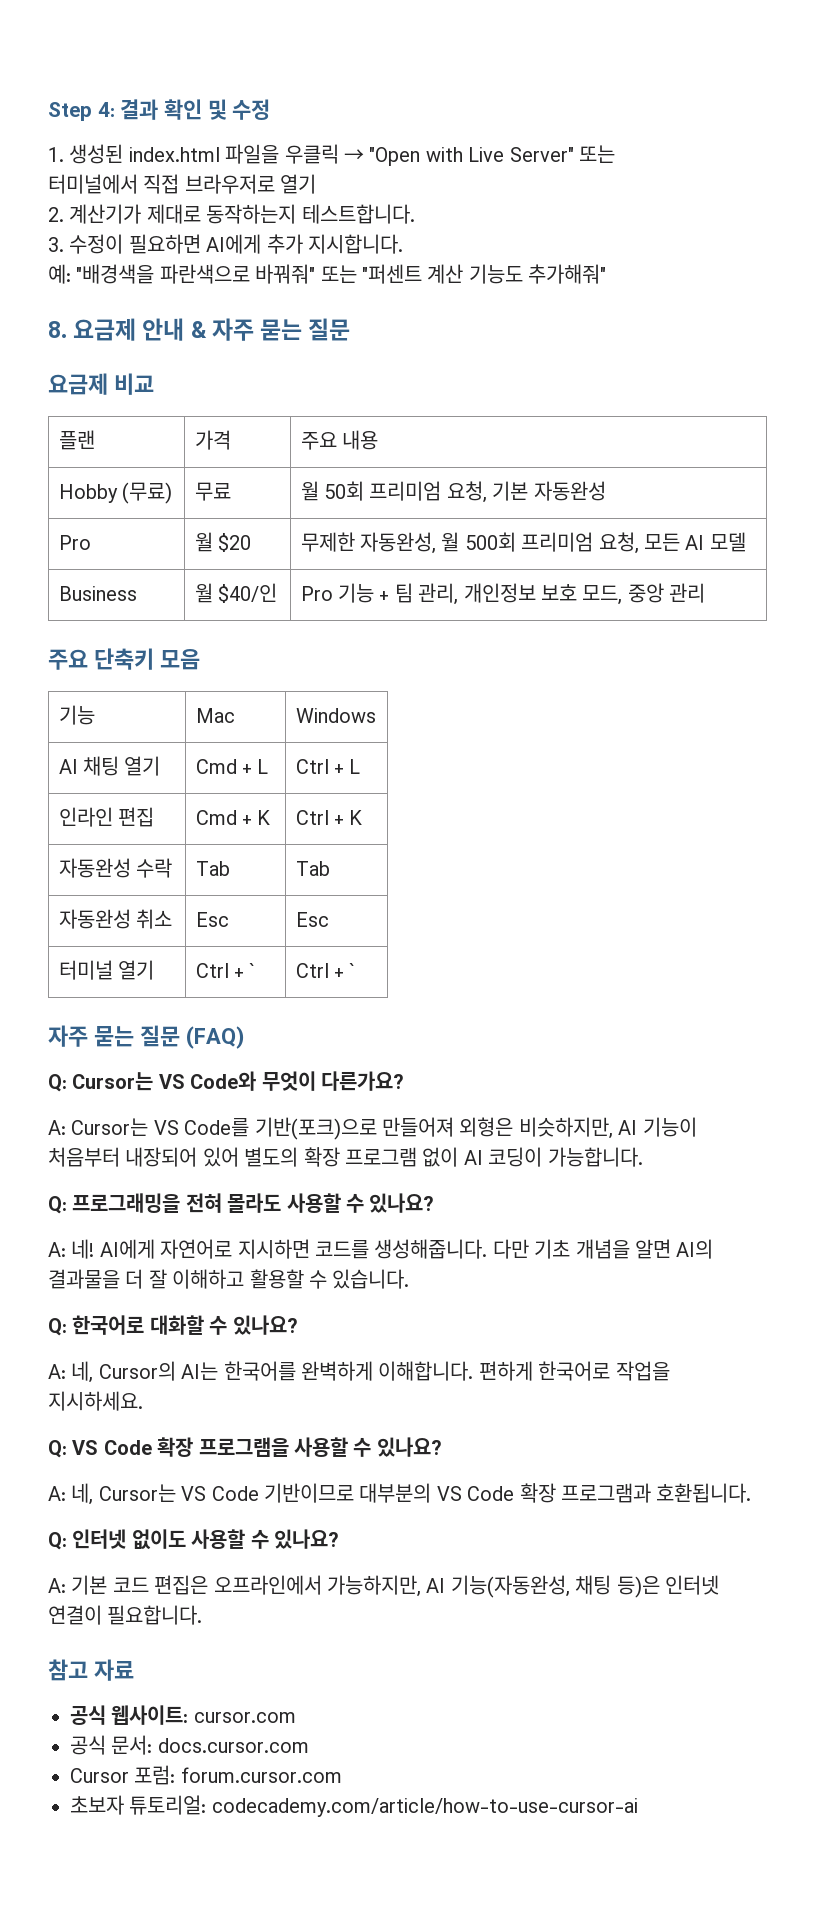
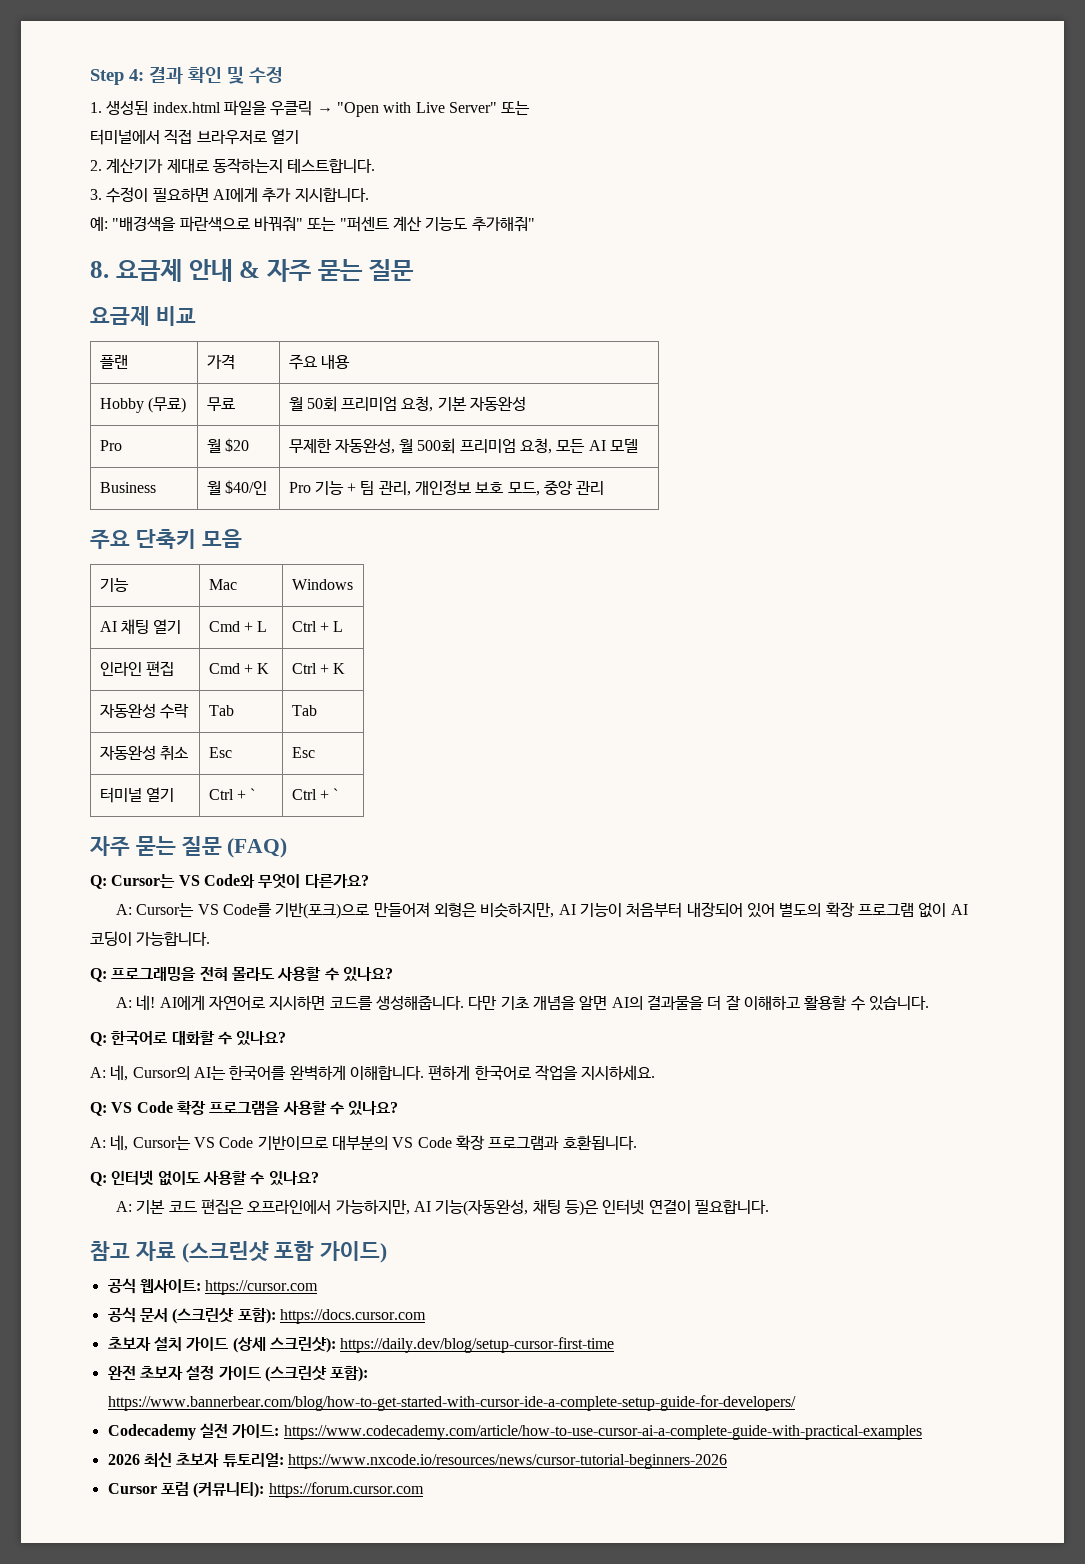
(134, 1670) none -> [181,1241,388,1263] (스크린샷 포함 가이드)
[193,1712,296,1723] [70,1735,309,1755] [70,1765,342,1785] [70,1795,638,1817] cursor.com // 공식 문서: docs.cursor.com // Cursor 포럼: forum.cursor.com // 초보자 튜토리얼: codecademy.com/article/how-to-use-cursor-ai -> [205,1280,319,1295] [107,1307,426,1324] [107,1337,615,1353] [107,1365,369,1382] [107,1395,796,1411] [107,1423,922,1440] [107,1452,727,1469] [107,1482,424,1498] https://cursor.com // 공식 문서 (스크린샷 포함): https://docs.cursor.com // 초보자 설치 가이드 (상세 스크린샷): https://daily.dev/blog/setup-cursor-first-time // 완전 초보자 설정 가이드 (스크린샷 포함): https://www.bannerbear.com/blog/how-to-get-started-with-cursor-ide-a-complete-setup-guide-for-developers/ // Codecademy 실전 가이드: https://www.codecademy.com/article/how-to-use-cursor-ai-a-complete-guide-with-practical-examples // 2026 최신 초보자 튜토리얼: https://www.nxcode.io/resources/news/cursor-tutorial-beginners-2026 // Cursor 포럼 (커뮤니티): https://forum.cursor.com

